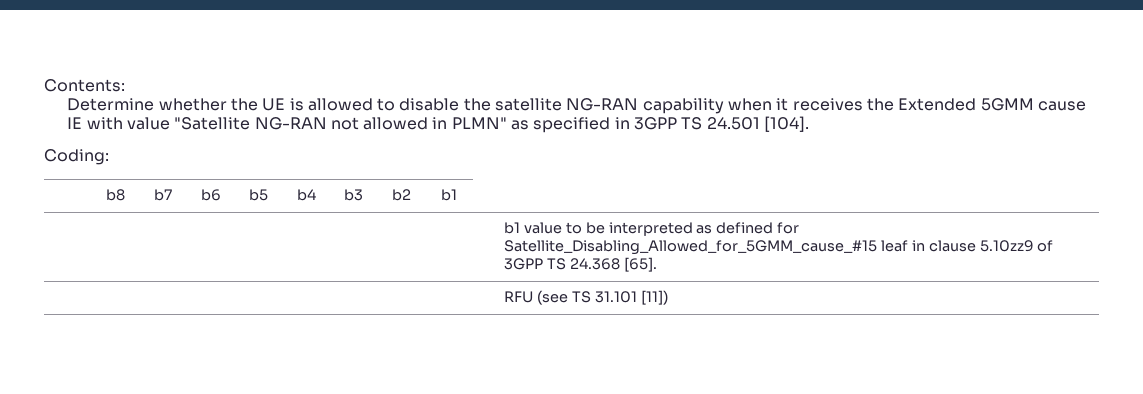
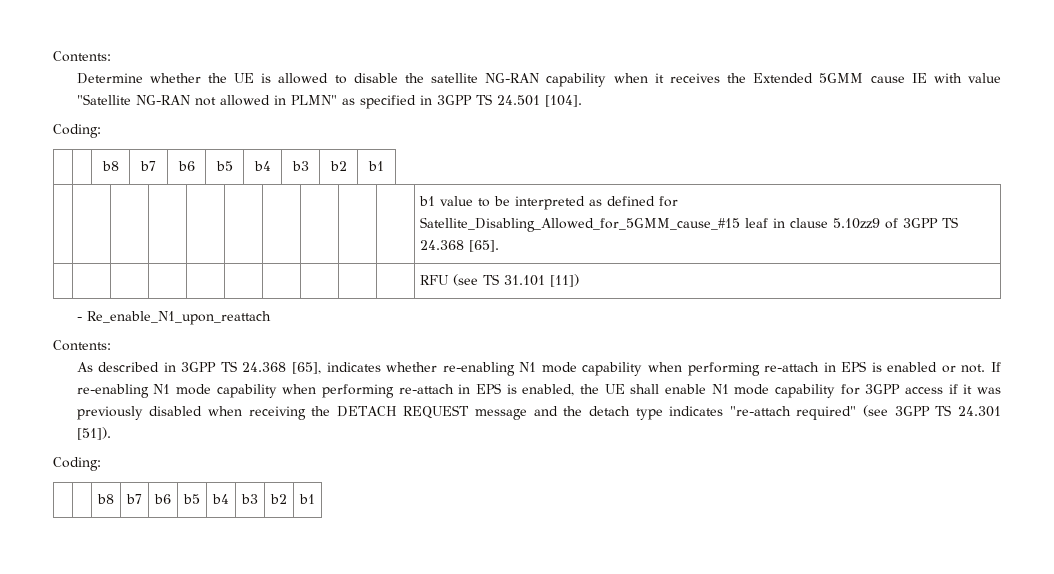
(668, 297) none -> [76,311,271,325] [53,340,111,351] [76,361,1002,376] [76,383,1001,398] [76,405,1001,420] [76,427,111,440] [53,457,101,471] [97,494,114,504] [126,494,142,504] [154,494,171,504] [183,494,200,504] [212,494,229,504] [241,494,258,504] [270,494,287,504] [299,494,315,504] // - Re_enable_N1_upon_reattach // Contents: // As described in 3GPP TS 24.368 [65], indicates whether re-enabling N1 mode capability when performing re-attach in EPS is enabled or not. If re-enabling N1 mode capability when performing re-attach in EPS is enabled, the UE shall enable N1 mode capability for 3GPP access if it was previously disabled when receiving the DETACH REQUEST message and the detach type indicates "re-attach required" (see 3GPP TS 24.301 [51]). // Coding: // | | b8 | b7 | b6 | b5 | b4 | b3 | b2 | b1

